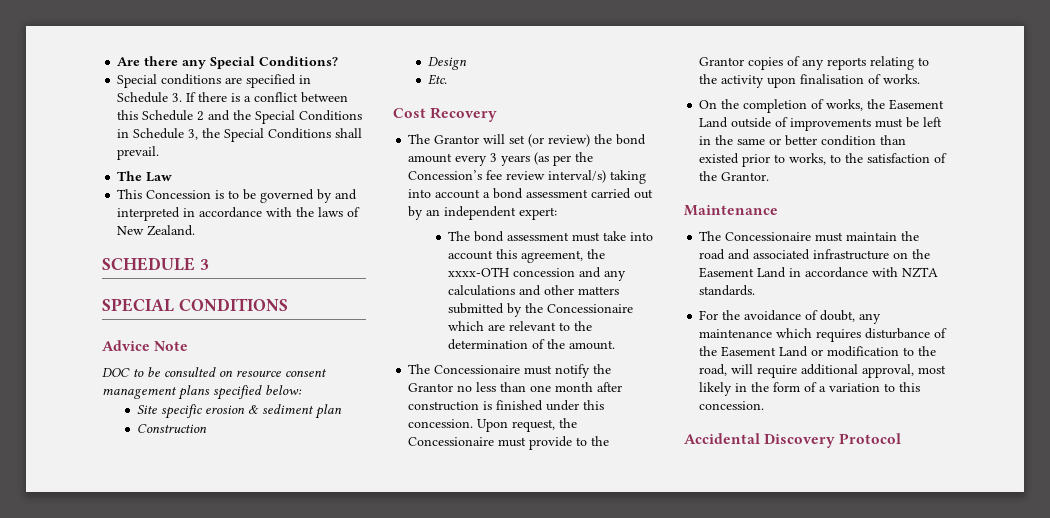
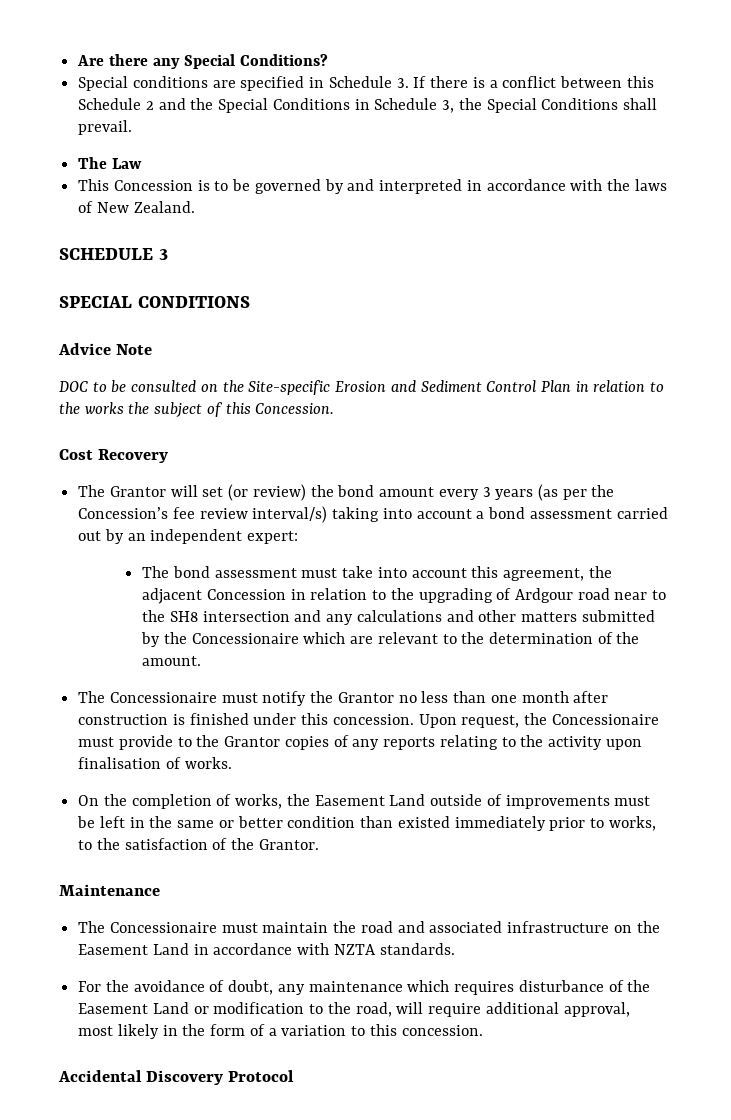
[236,369,327,377] [102,385,302,400] [137,404,343,419] [137,424,208,433] [428,57,468,70] [428,74,448,85] resource consent management plans specified below: // Site specific erosion & sediment plan // Construction // Design // Etc. -> [222,380,665,395] [59,402,335,417] the Site-specific Erosion and Sediment Control Plan in relation to the works the subject of this Concession.
[448,267,576,277] xxxx-OTH concession -> [142,588,667,604] [142,610,290,622] adjacent Concession in relation to the upgrading of Ardgour road near to the SH8 intersection
(740, 158) none -> [454,816,546,831] immediately

